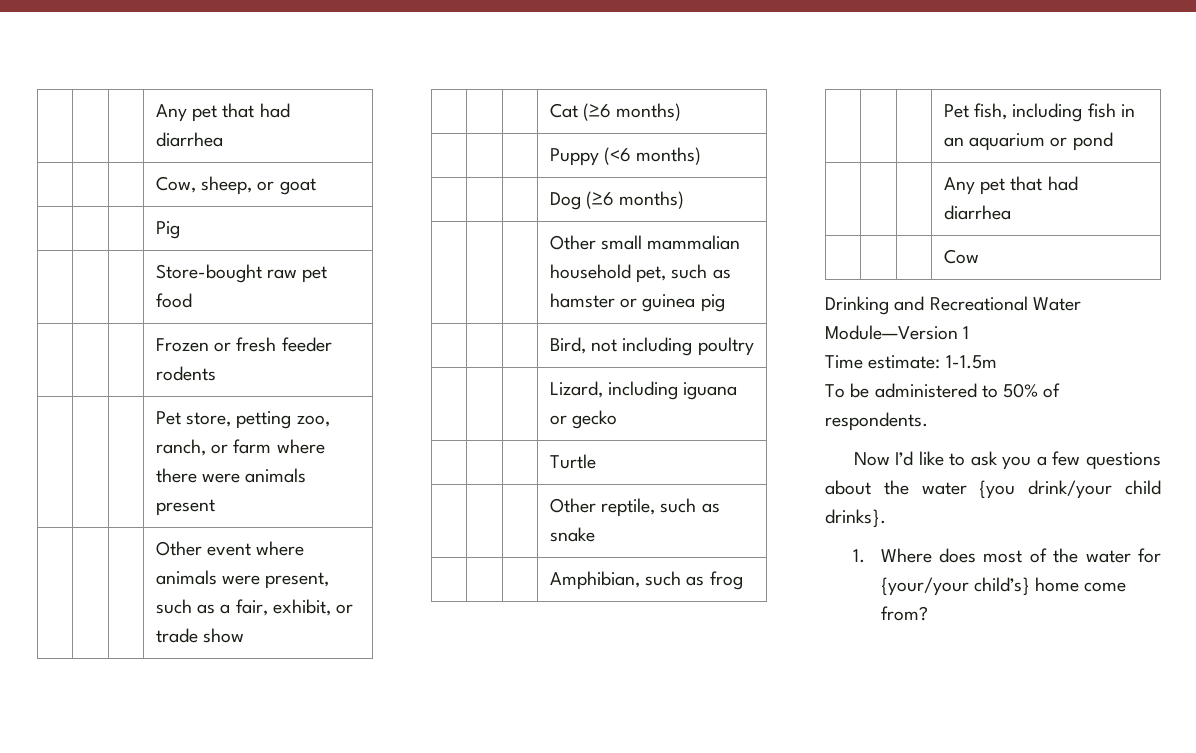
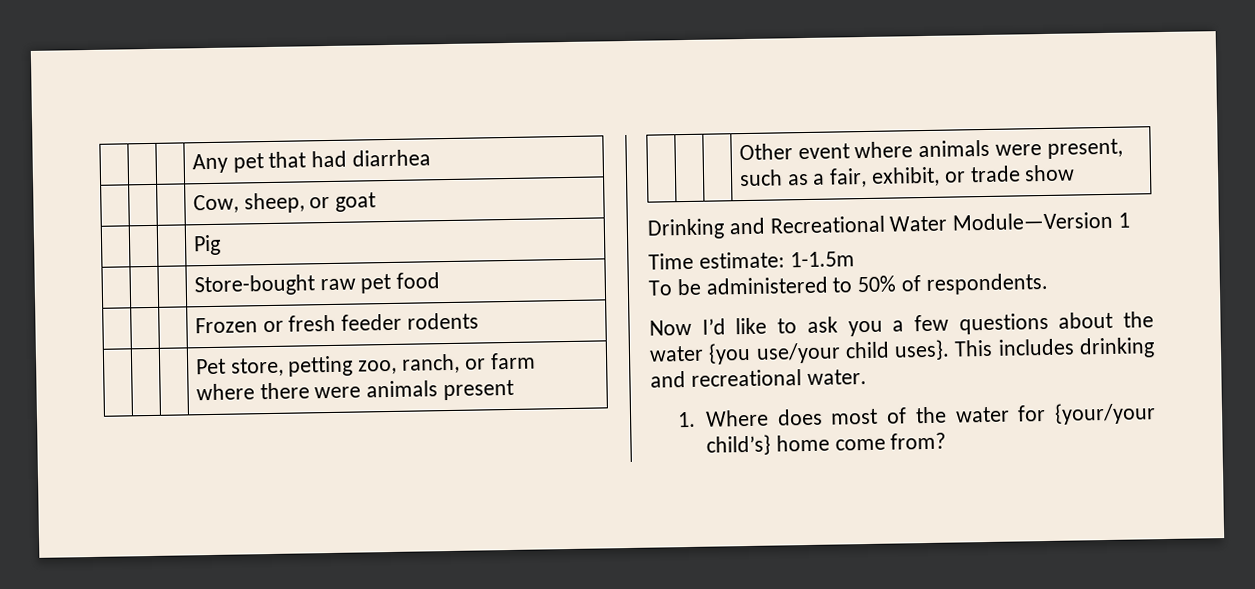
[549,103,682,121] [549,147,702,166] [549,191,685,210] [549,235,741,250] [549,264,731,283] [549,293,725,312] [549,337,754,356] [549,381,738,400] [549,410,618,429] [549,454,596,469] [549,498,720,517] [549,527,595,542] [549,571,743,590] [943,103,1136,122] [943,132,1113,151] [943,176,1078,195] [943,205,1011,220] [943,249,979,264] // | | | Cat (≥6 months) // | | | Puppy (<6 months) // | | | Dog (≥6 months) // | | | Other small mammalian household pet, such as hamster or guinea pig // | | | Bird, not including poultry // | | | Lizard, including iguana or gecko // | | | Turtle // | | | Other reptile, such as snake // | | | Amphibian, such as frog // | | | Pet fish, including fish in an aquarium or pond // | | | Any pet that had diarrhea // | | | Cow -> (1076, 173) none
[1028,480,1161,499] [825,509,886,528] drink/your child drinks}. -> [755,337,1155,364] [650,369,867,388] use/your child uses}. This includes drinking and recreational water.

